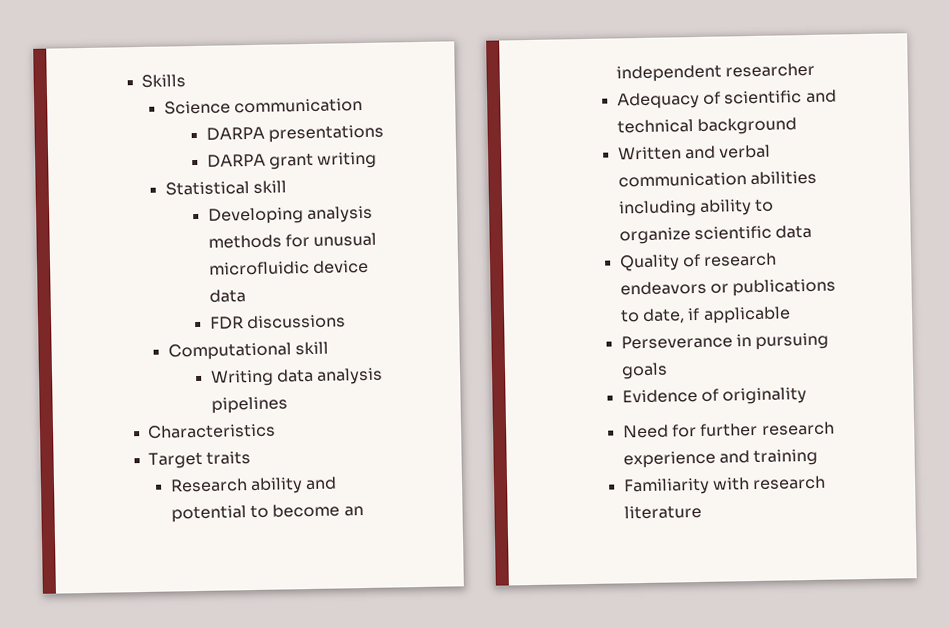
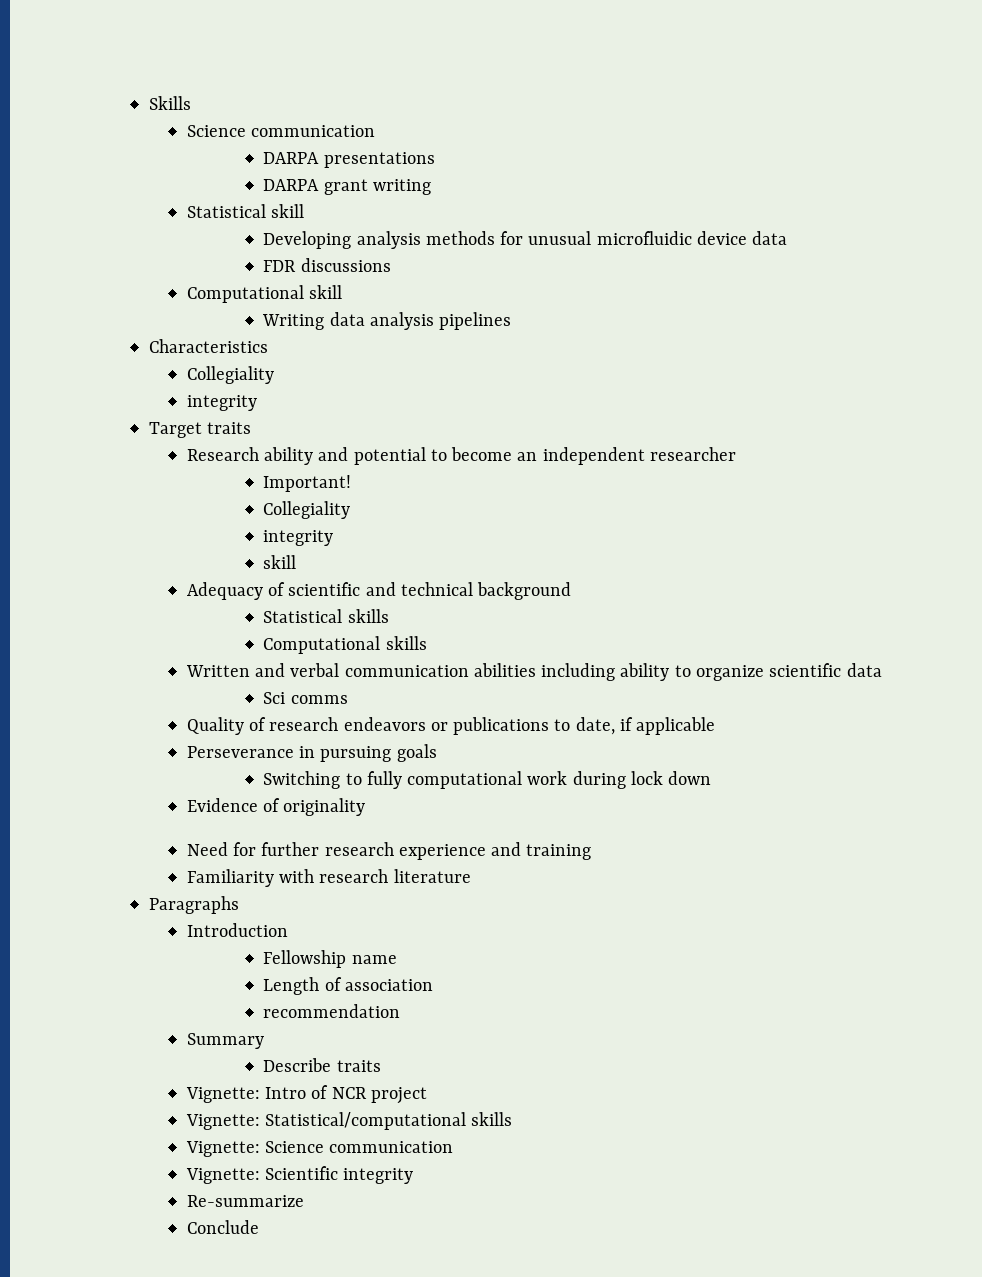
(277, 431) none -> [186,366,274,384] [186,395,257,411] // Collegiality // integrity
(815, 70) none -> [263,475,352,492] [263,501,351,519] [263,530,334,546] [263,555,297,569] // Important! // Collegiality // integrity // skill
(797, 126) none -> [263,609,389,623] [263,636,427,654] // Statistical skills // Computational skills
(813, 231) none -> [263,692,348,704] // Sci comms
(668, 371) none -> [263,771,712,789] // Switching to fully computational work during lock down
(702, 512) none -> [148,896,239,914] [186,923,288,937] [263,950,397,968] [263,977,433,995] [263,1004,401,1018] [186,1033,264,1049] [263,1058,381,1072] [185,1085,427,1104] [185,1112,513,1130] [185,1141,454,1157] [185,1166,414,1184] [186,1195,304,1207] [186,1220,259,1234] // Paragraphs // Introduction // Fellowship name // Length of association // recommendation // Summary // Describe traits // Vignette: Intro of NCR project // Vignette: Statistical/computational skills // Vignette: Science communication // Vignette: Scientific integrity // Re-summarize // Conclude

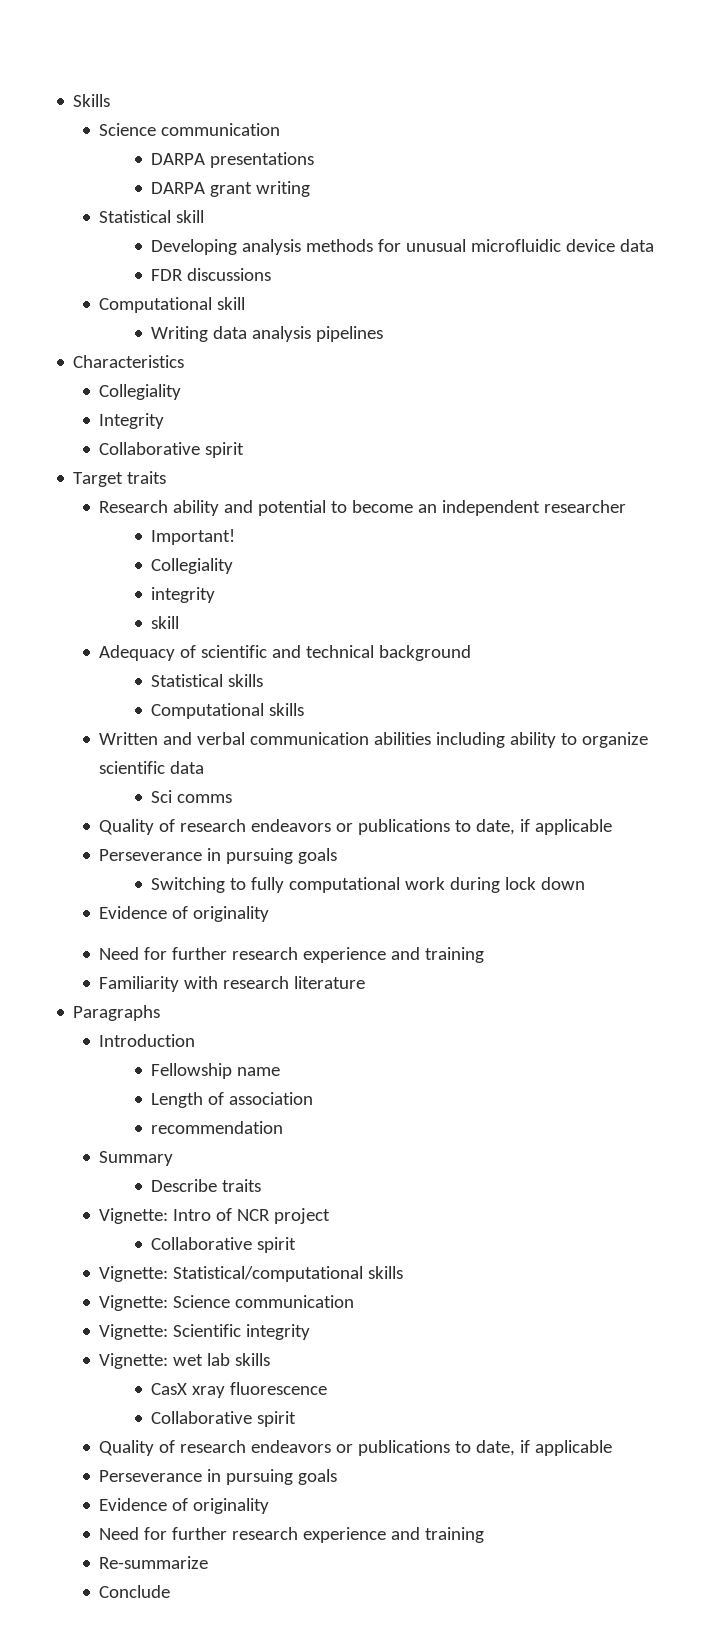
[186,395,257,411] integrity -> [99,413,165,429] [99,442,245,458] Integrity // Collaborative spirit
(427, 1095) none -> [151,1237,297,1253] // Collaborative spirit
(414, 1176) none -> [99,1353,271,1369] [151,1382,328,1398] [151,1411,297,1427] [99,1440,613,1456] [99,1469,338,1485] [99,1498,270,1514] [99,1527,485,1543] // Vignette: wet lab skills // CasX xray fluorescence // Collaborative spirit // Quality of research endeavors or publications to date, if applicable // Perseverance in pursuing goals // Evidence of originality // Need for further research experience and training

